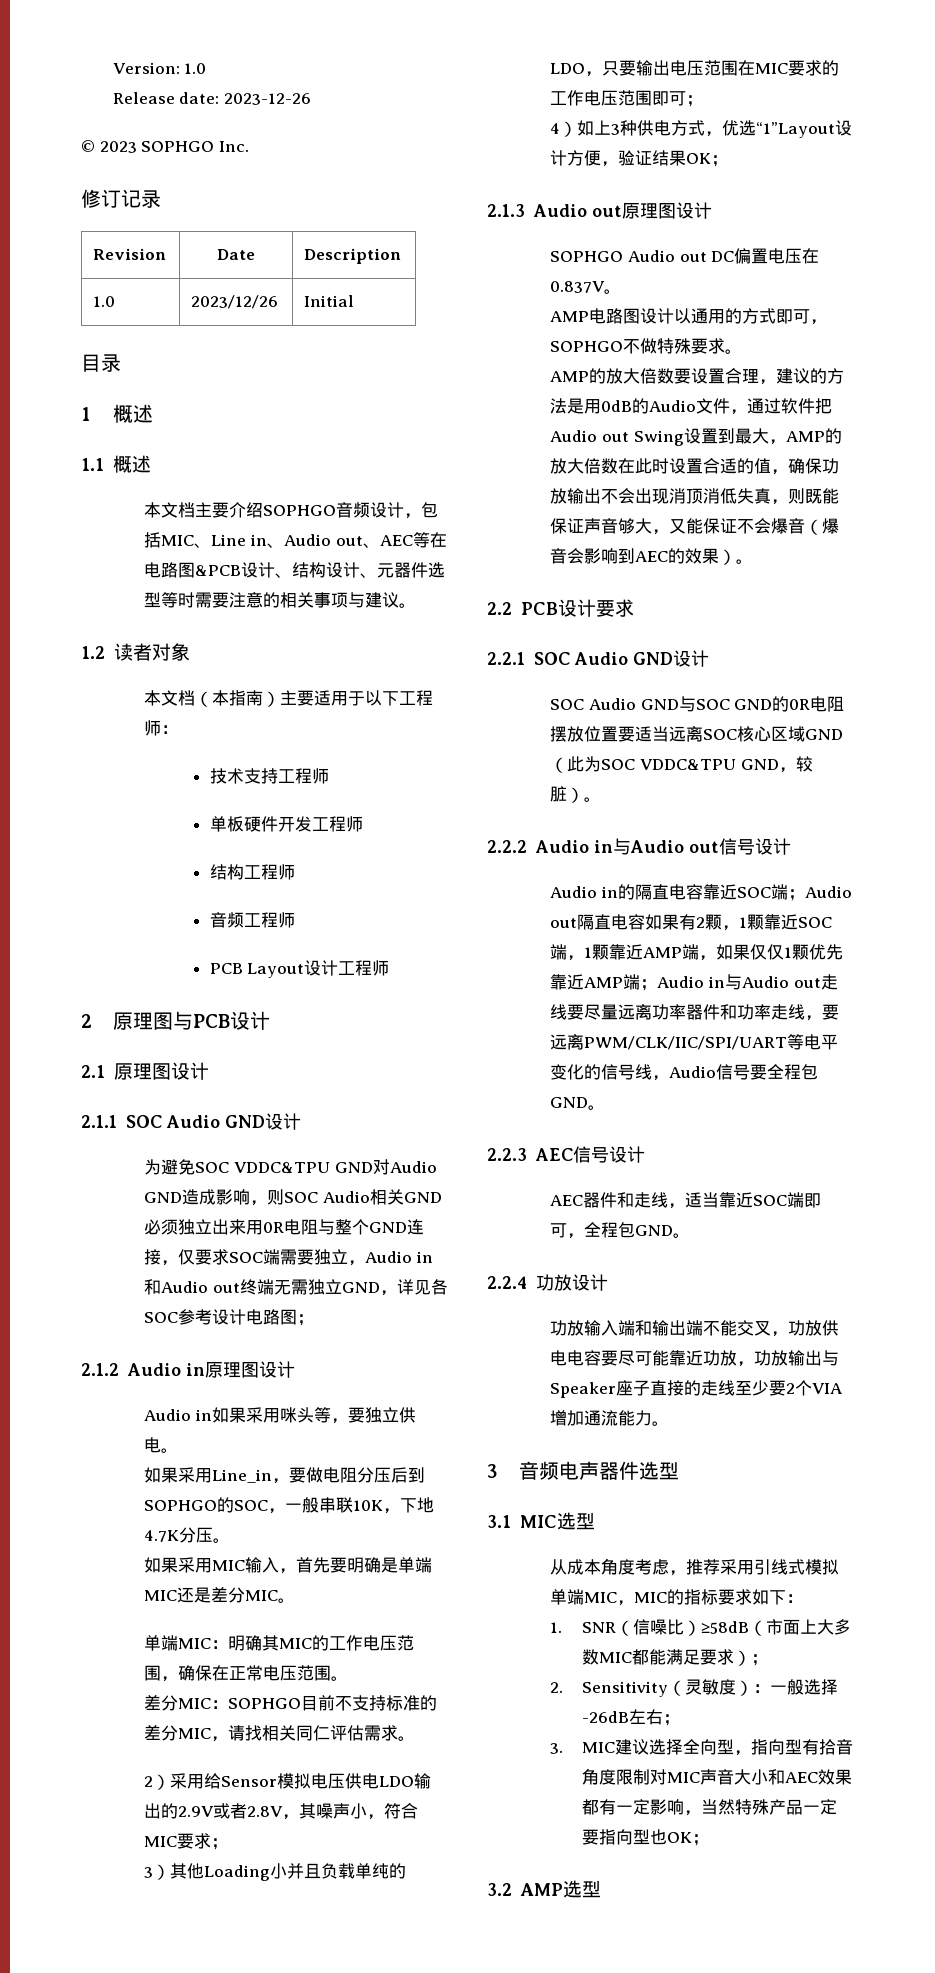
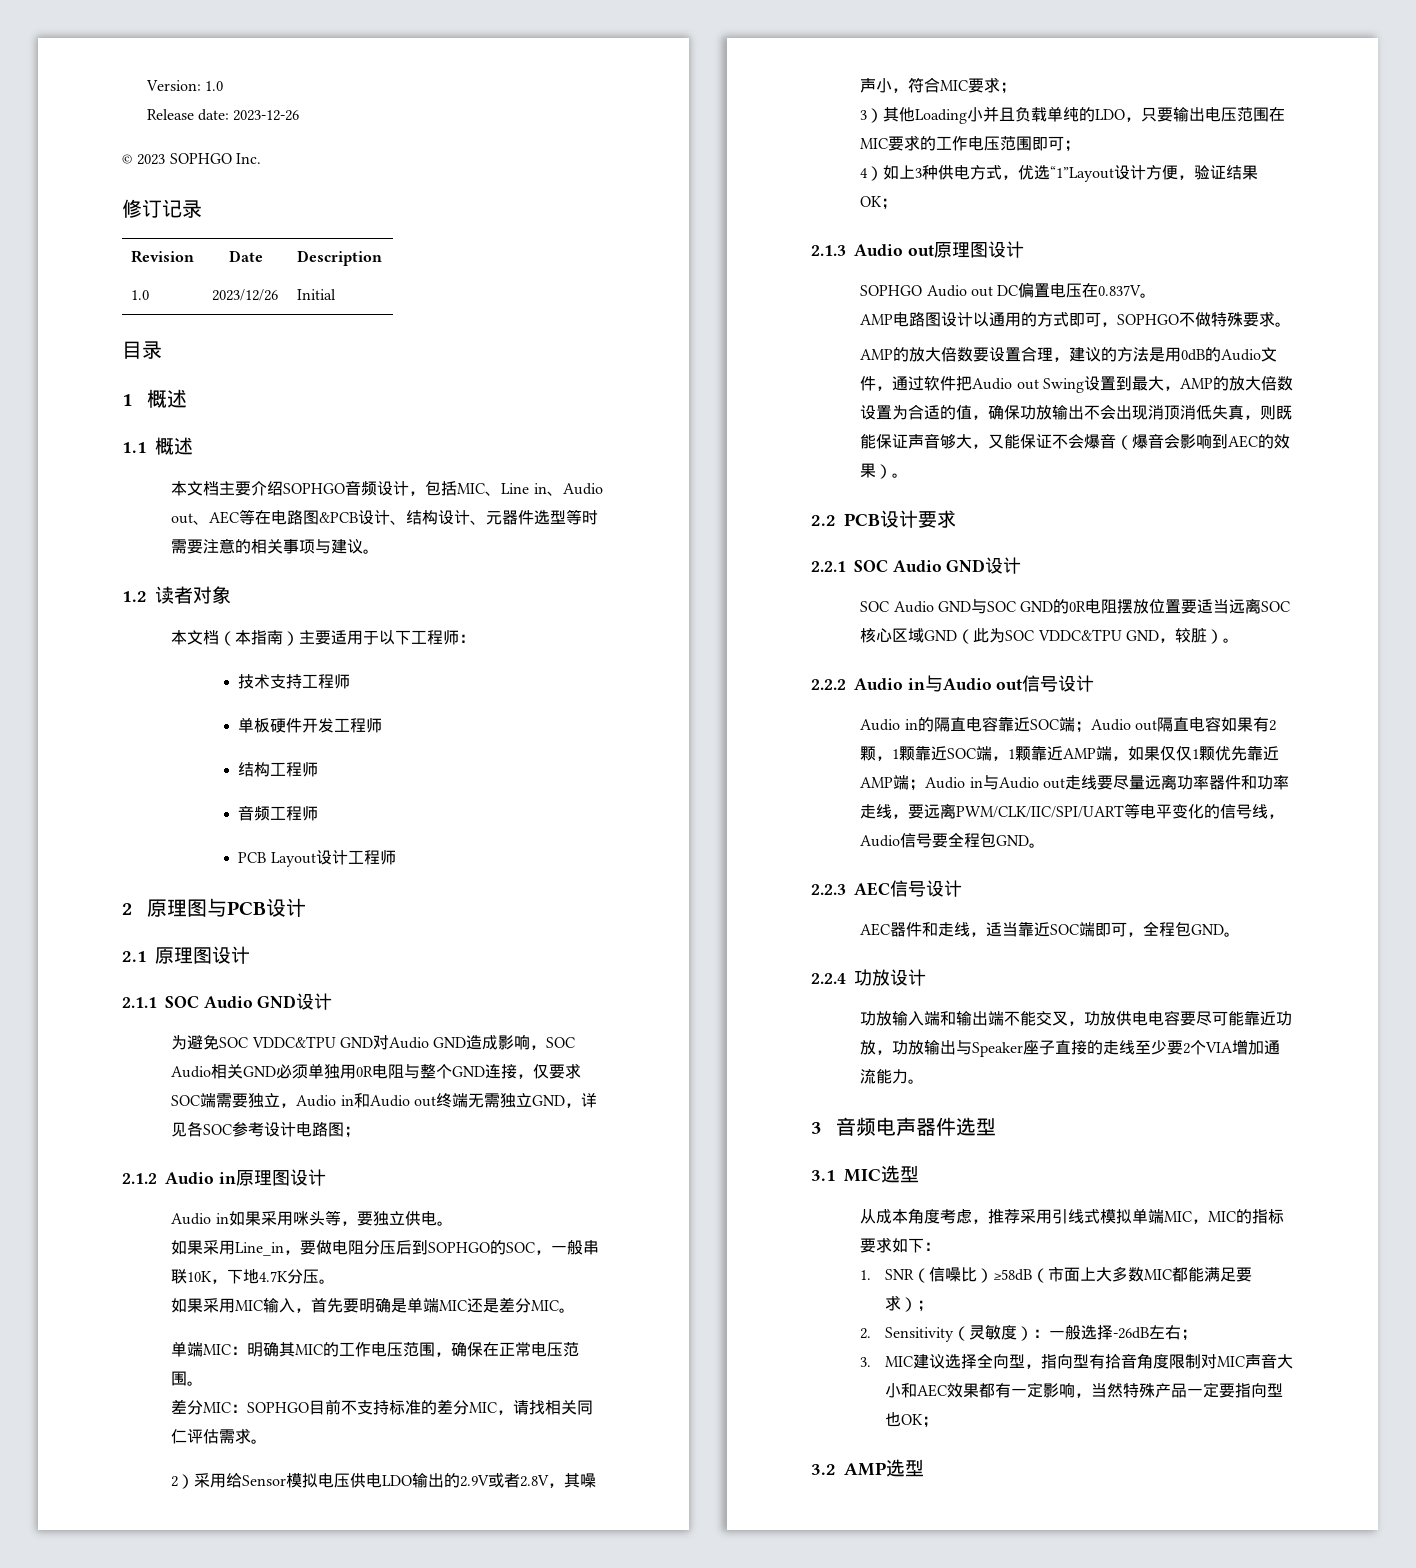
[267,1189,285,1205] 则 -> (547, 1047) none
[178,1219,247,1235] 独立出来 -> [308,1063,341,1079] 单独
[618,458,704,474] 在此时设置 -> [860,405,909,420] 设置为

